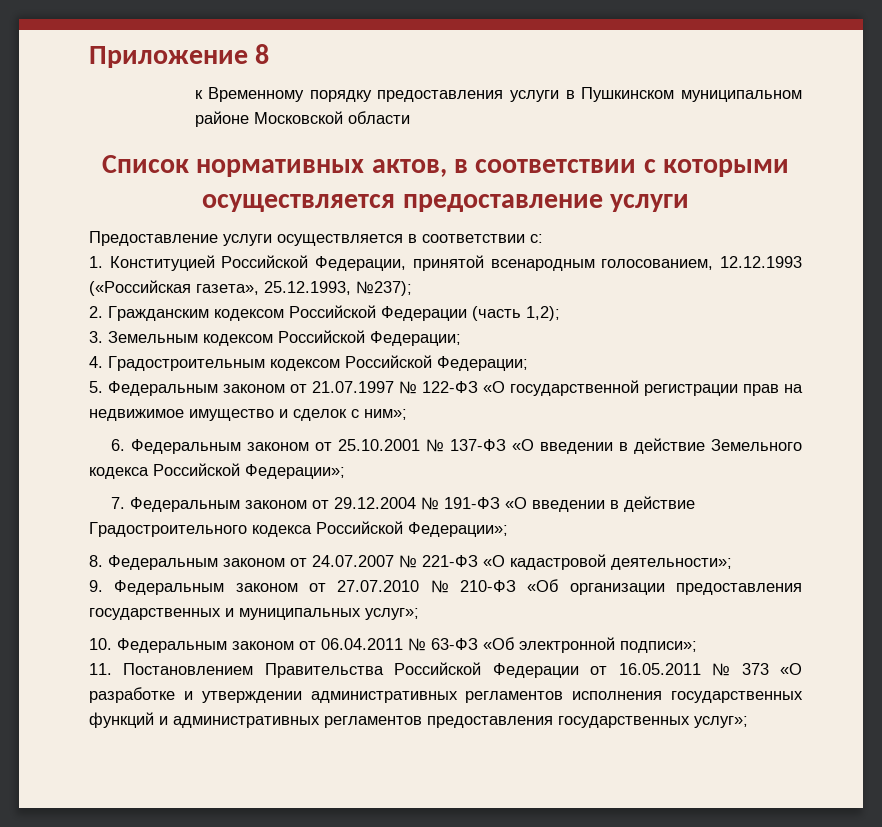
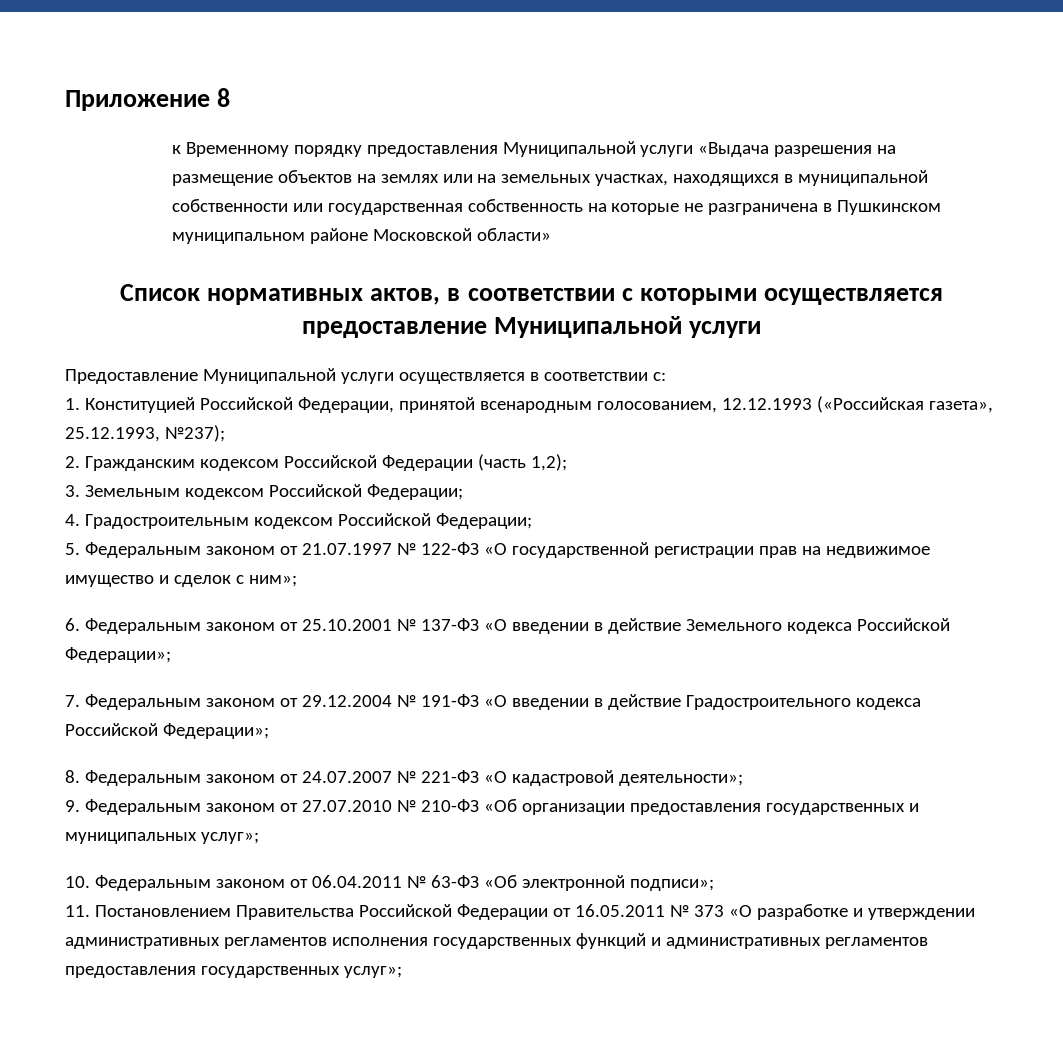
[510,90,560,102] услуги -> [502,141,897,157] [171,170,929,186] [171,199,819,215] Муниципальной услуги «Выдача разрешения на размещение объектов на землях или на земельных участках, находящихся в муниципальной собственности или государственная собственность на которые не разграничена
[347,111,410,124] области -> [476,228,551,241] области»
(603, 203) none -> [494,316,682,338] Муниципальной
(218, 238) none -> [202,368,336,384] Муниципальной

